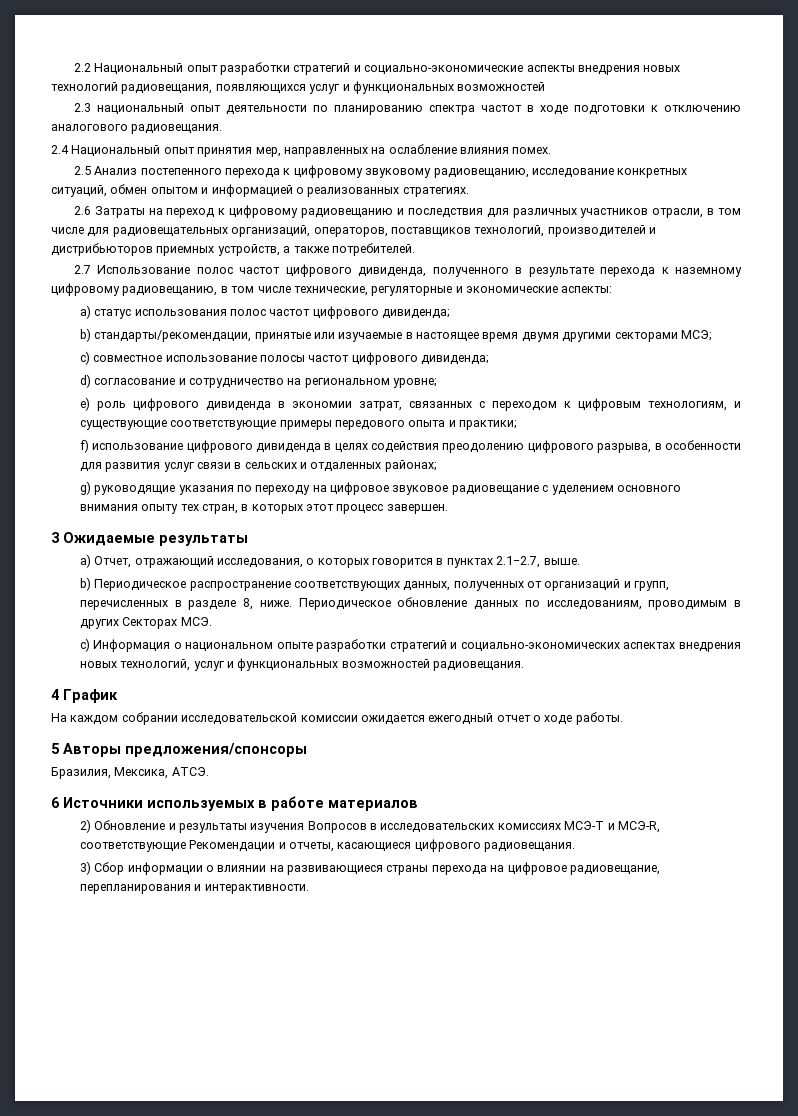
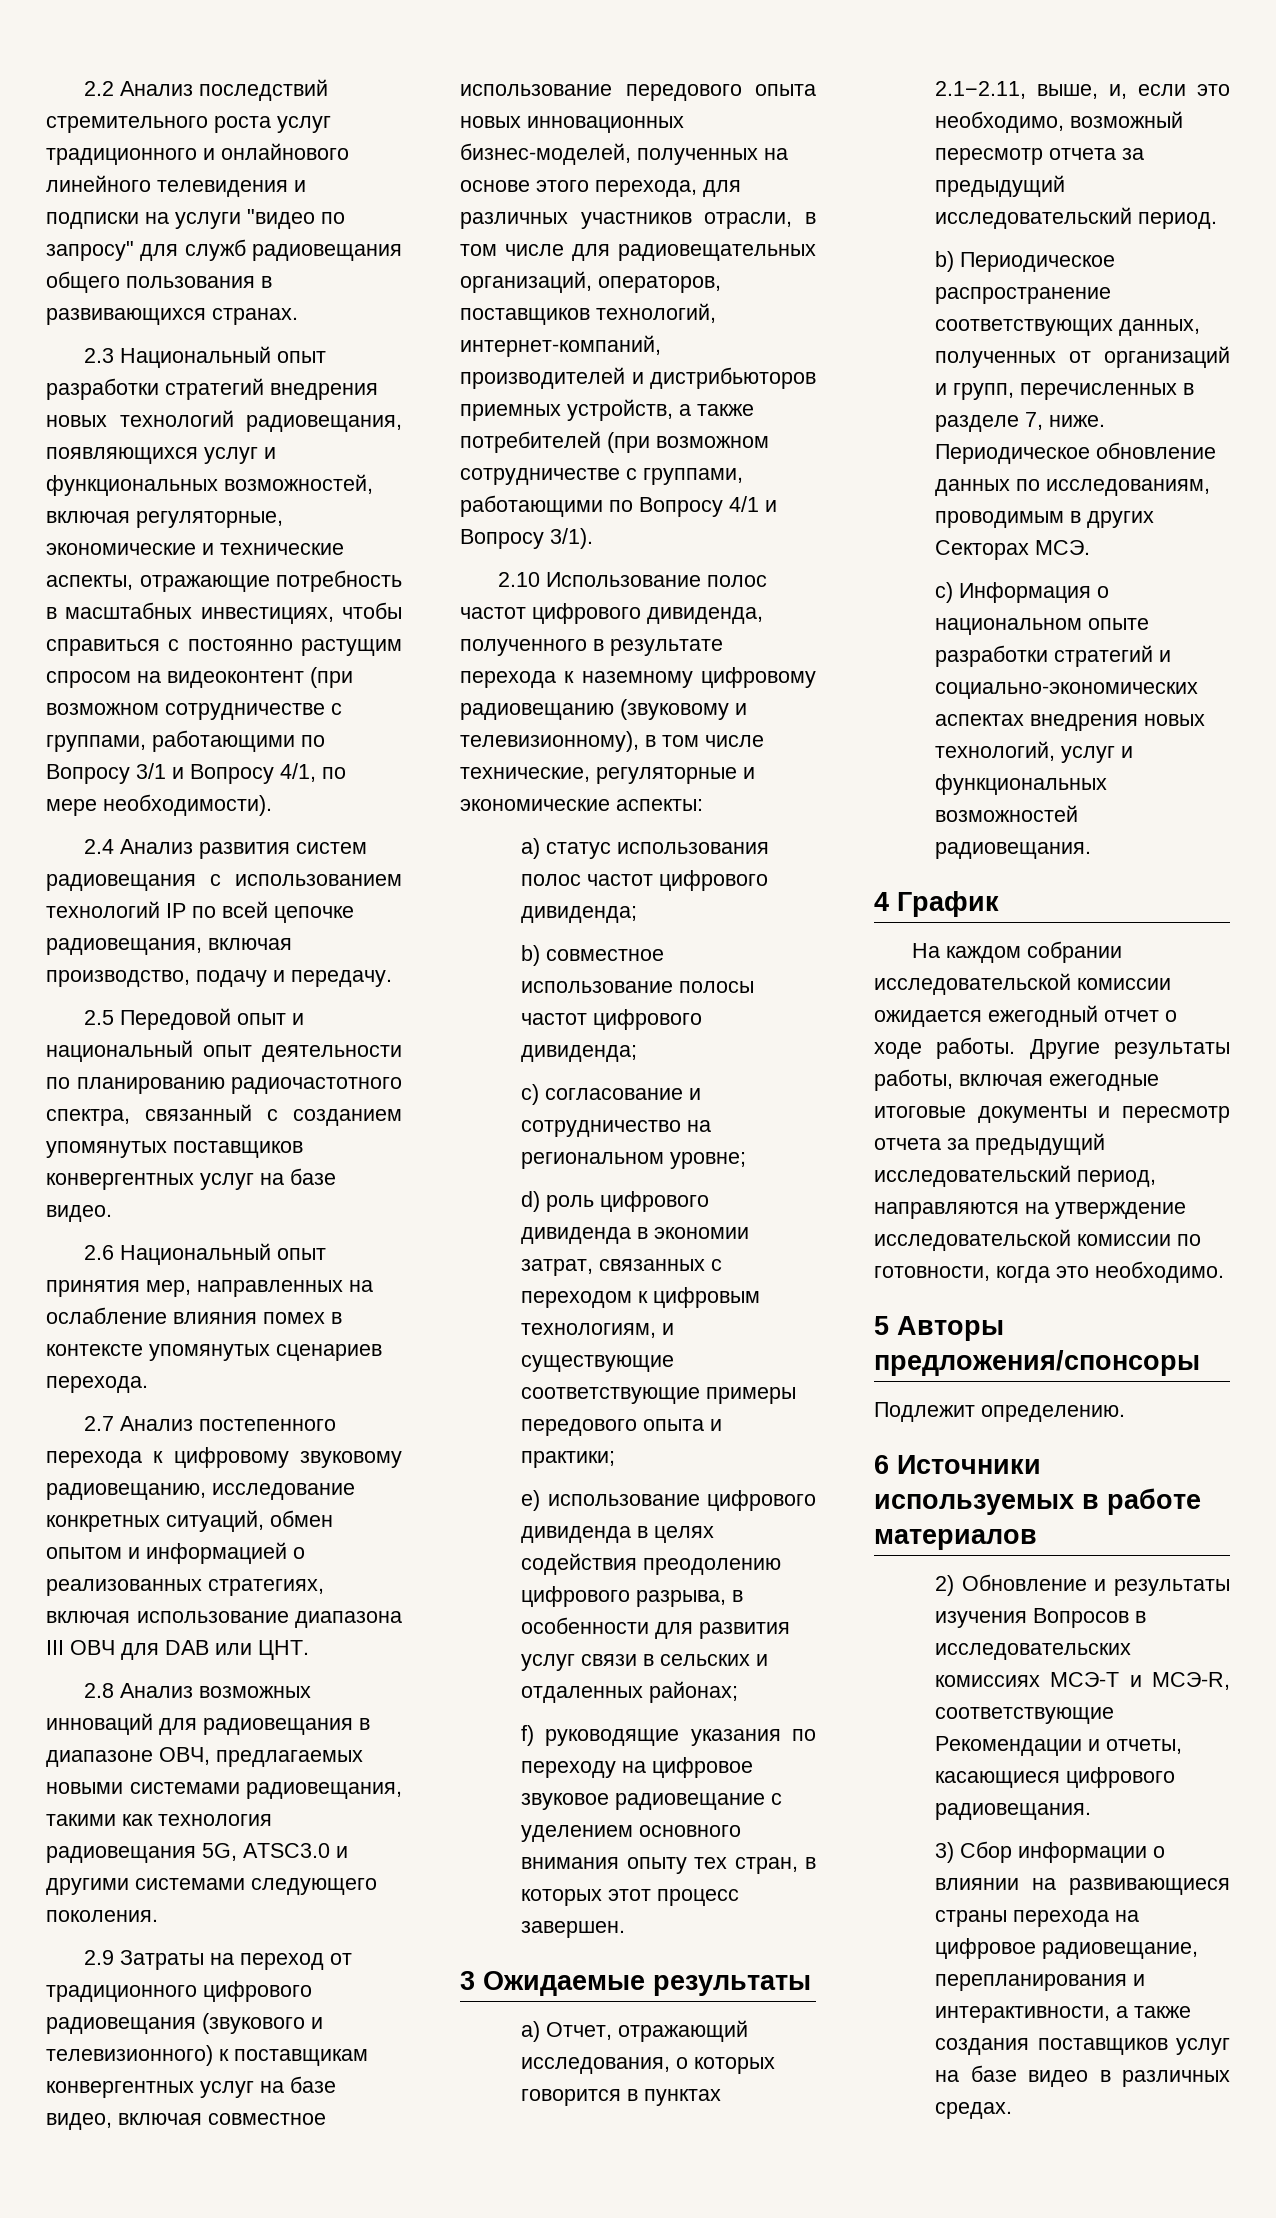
(91, 67) none -> [120,79,329,101] [46,116,331,133] [46,143,349,165] [46,175,306,197] [46,209,345,229] [46,239,402,261] [46,271,272,293] [46,308,298,325] [84,348,115,363] Анализ последствий стремительного роста услуг традиционного и онлайнового линейного телевидения и подписки на услуги "видео по запросу" для служб радиовещания общего пользования в развивающихся странах. // 2.3
[353,65,575,75] и социально-экономические аспекты -> (264, 389) none
[457,82,546,91] [73,103,91,112] возможностей // 2.3 -> [224,474,373,494] [46,511,283,528] [46,543,344,555] [46,570,402,592] [46,602,402,624] [46,639,402,656] [46,667,353,688] [46,703,342,720] [46,730,325,752] [46,763,346,784] [46,794,272,816] [84,839,368,859] [46,874,402,891] [46,901,354,923] [46,938,292,955] [46,970,392,987] [84,1008,305,1030] возможностей, включая регуляторные, экономические и технические аспекты, отражающие потребность в масштабных инвестициях, чтобы справиться с постоянно растущим спросом на видеоконтент (при возможном сотрудничестве с группами, работающими по Вопросу 3/1 и Вопросу 4/1, по мере необходимости). // 2.4 Анализ развития систем радиовещания с использованием технологий IP по всей цепочке радиовещания, включая производство, подачу и передачу. // 2.5 Передовой опыт и
[428,105,742,115] [51,124,223,134] [51,145,69,154] спектра частот в ходе подготовки к отключению аналогового радиовещания. // 2.4 -> [231,1077,402,1094] [46,1104,402,1126] [46,1141,303,1158] [46,1168,336,1190] [46,1205,112,1222] [84,1245,115,1260] радиочастотного спектра, связанный с созданием упомянутых поставщиков конвергентных услуг на базе видео. // 2.6
[512,147,552,154] [73,166,91,175] помех. // 2.5 -> [263,1312,342,1324] [46,1344,382,1361] [46,1376,148,1393] [84,1416,115,1431] помех в контексте упомянутых сценариев перехода. // 2.7
[402,187,469,197] [73,205,483,218] стратегиях. // 2.6 Затраты на переход к цифровому радиовещанию и последствия -> [208,1579,324,1596] [46,1611,402,1628] [46,1640,309,1660] [84,1683,312,1698] [46,1713,370,1735] [46,1747,363,1767] [46,1782,402,1799] [46,1814,272,1826] [46,1843,348,1863] [46,1878,377,1895] [46,1910,158,1922] [84,1950,353,1970] [46,1981,312,2002] [46,2013,323,2034] [46,2045,368,2066] [46,2076,336,2098] [46,2113,326,2130] [460,84,816,101] [460,116,684,133] [460,143,788,165] [460,180,697,197] стратегиях, включая использование диапазона III ОВЧ для DAB или ЦНТ. // 2.8 Анализ возможных инноваций для радиовещания в диапазоне ОВЧ, предлагаемых новыми системами радиовещания, такими как технология радиовещания 5G, ATSC3.0 и другими системами следующего поколения. // 2.9 Затраты на переход от традиционного цифрового радиовещания (звукового и телевизионного) к поставщикам конвергентных услуг на базе видео, включая совместное использование передового опыта новых инновационных бизнес-моделей, полученных на основе этого перехода,
(545, 231) none -> [460,335,661,357] интернет-компаний,
[331,243,415,256] [73,265,91,274] потребителей. // 2.7 -> [460,431,769,453] [460,468,743,485] [460,495,777,517] [460,528,593,549] [498,572,541,587] потребителей (при возможном сотрудничестве с группами, работающими по Вопросу 4/1 и Вопросу 3/1). // 2.10
[122,286,218,296] радиовещанию, -> [460,699,747,720] [460,731,639,752] радиовещанию (звуковому и телевизионному),
[94,330,712,342] [79,351,90,365] стандарты/рекомендации, принятые или изучаемые в настоящее время двумя другими секторами МСЭ; // c) -> (541, 955) none
[79,374,91,388] d) -> [521,1084,540,1105] c)
[79,397,90,411] e) -> [521,1191,541,1212] d)
[79,439,89,453] f) -> [521,1490,541,1511] e)
[79,481,91,495] g) -> [521,1725,535,1746] f)
[496,556,580,568] 2.1−2.7, выше. -> [935,81,1230,99] [935,111,1184,133] [935,148,1145,165] [935,175,1066,197] [935,207,1218,229] 2.1−2.11, выше, и, если это необходимо, возможный пересмотр отчета за предыдущий исследовательский период.
[243,598,254,610] 8, -> [1025,412,1044,430] 7,
(623, 718) none -> [1029,1039,1230,1059] [874,1069,1159,1091] [874,1106,1230,1123] [874,1133,1105,1155] [874,1165,1156,1187] [874,1202,1186,1219] [874,1229,1201,1251] [874,1261,1224,1283] Другие результаты работы, включая ежегодные итоговые документы и пересмотр отчета за предыдущий исследовательский период, направляются на утверждение исследовательской комиссии по готовности, когда это необходимо.
[51,767,209,779] Бразилия, Мексика, АТСЭ. -> [874,1402,1125,1422] Подлежит определению.
[204,884,309,894] интерактивности. -> [935,2006,1192,2023] [935,2038,1230,2055] [935,2065,1230,2087] [935,2102,1013,2119] интерактивности, а также создания поставщиков услуг на базе видео в различных средах.

